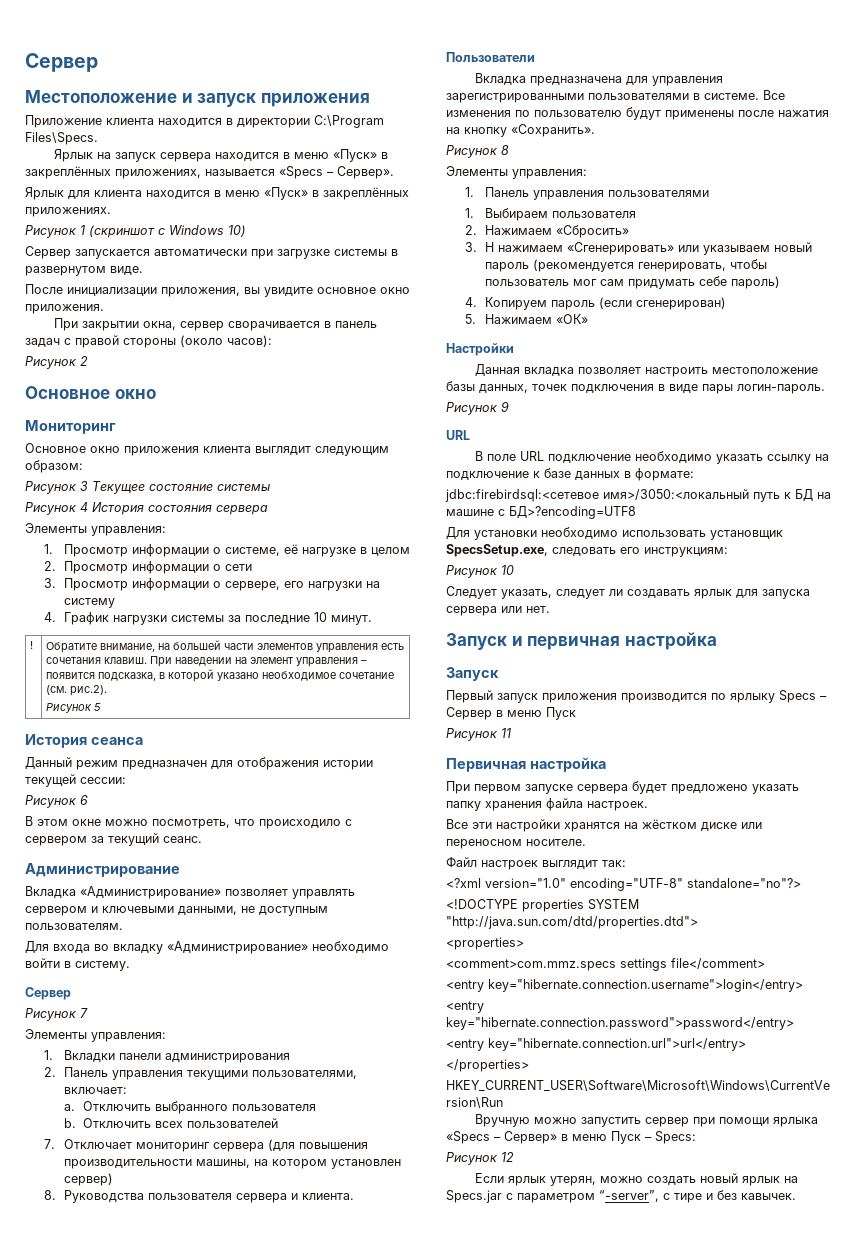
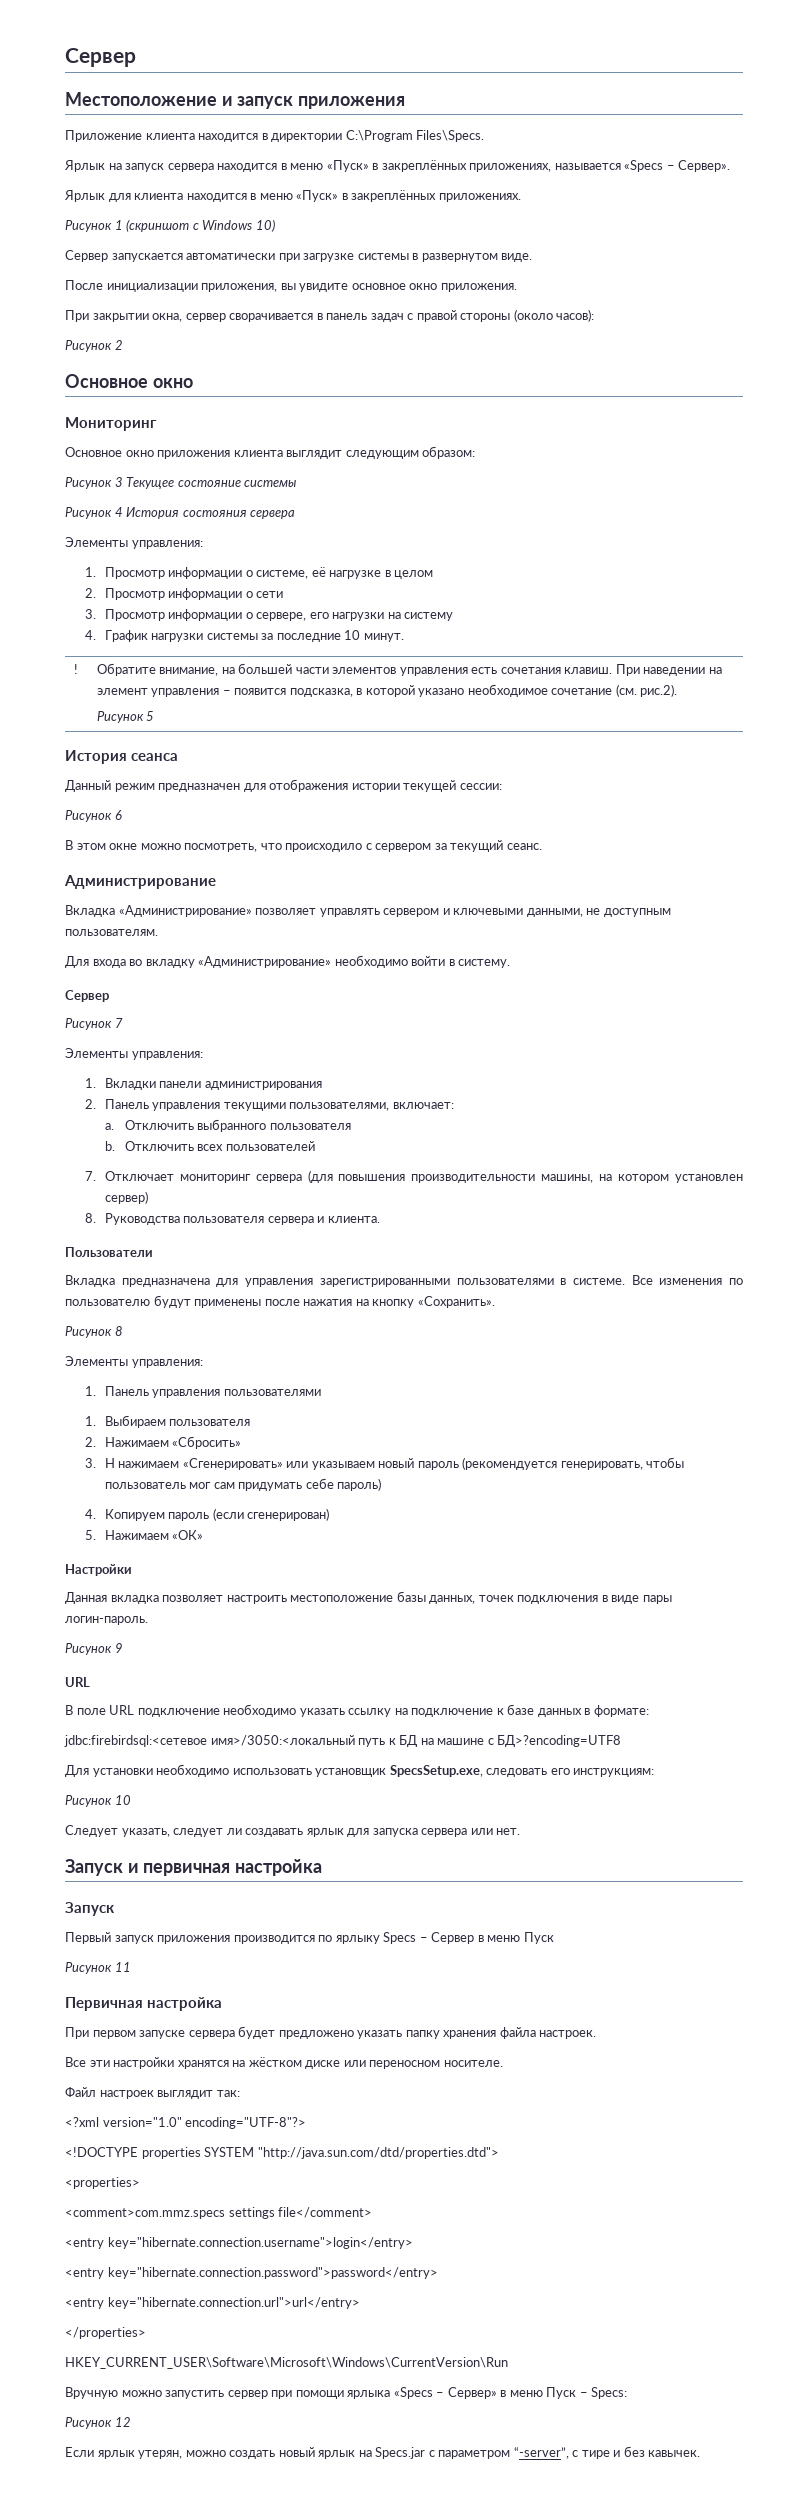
[570,878,801,891] encoding="UTF-8" standalone="no"?> -> [185,2117,307,2129] encoding="UTF-8"?>

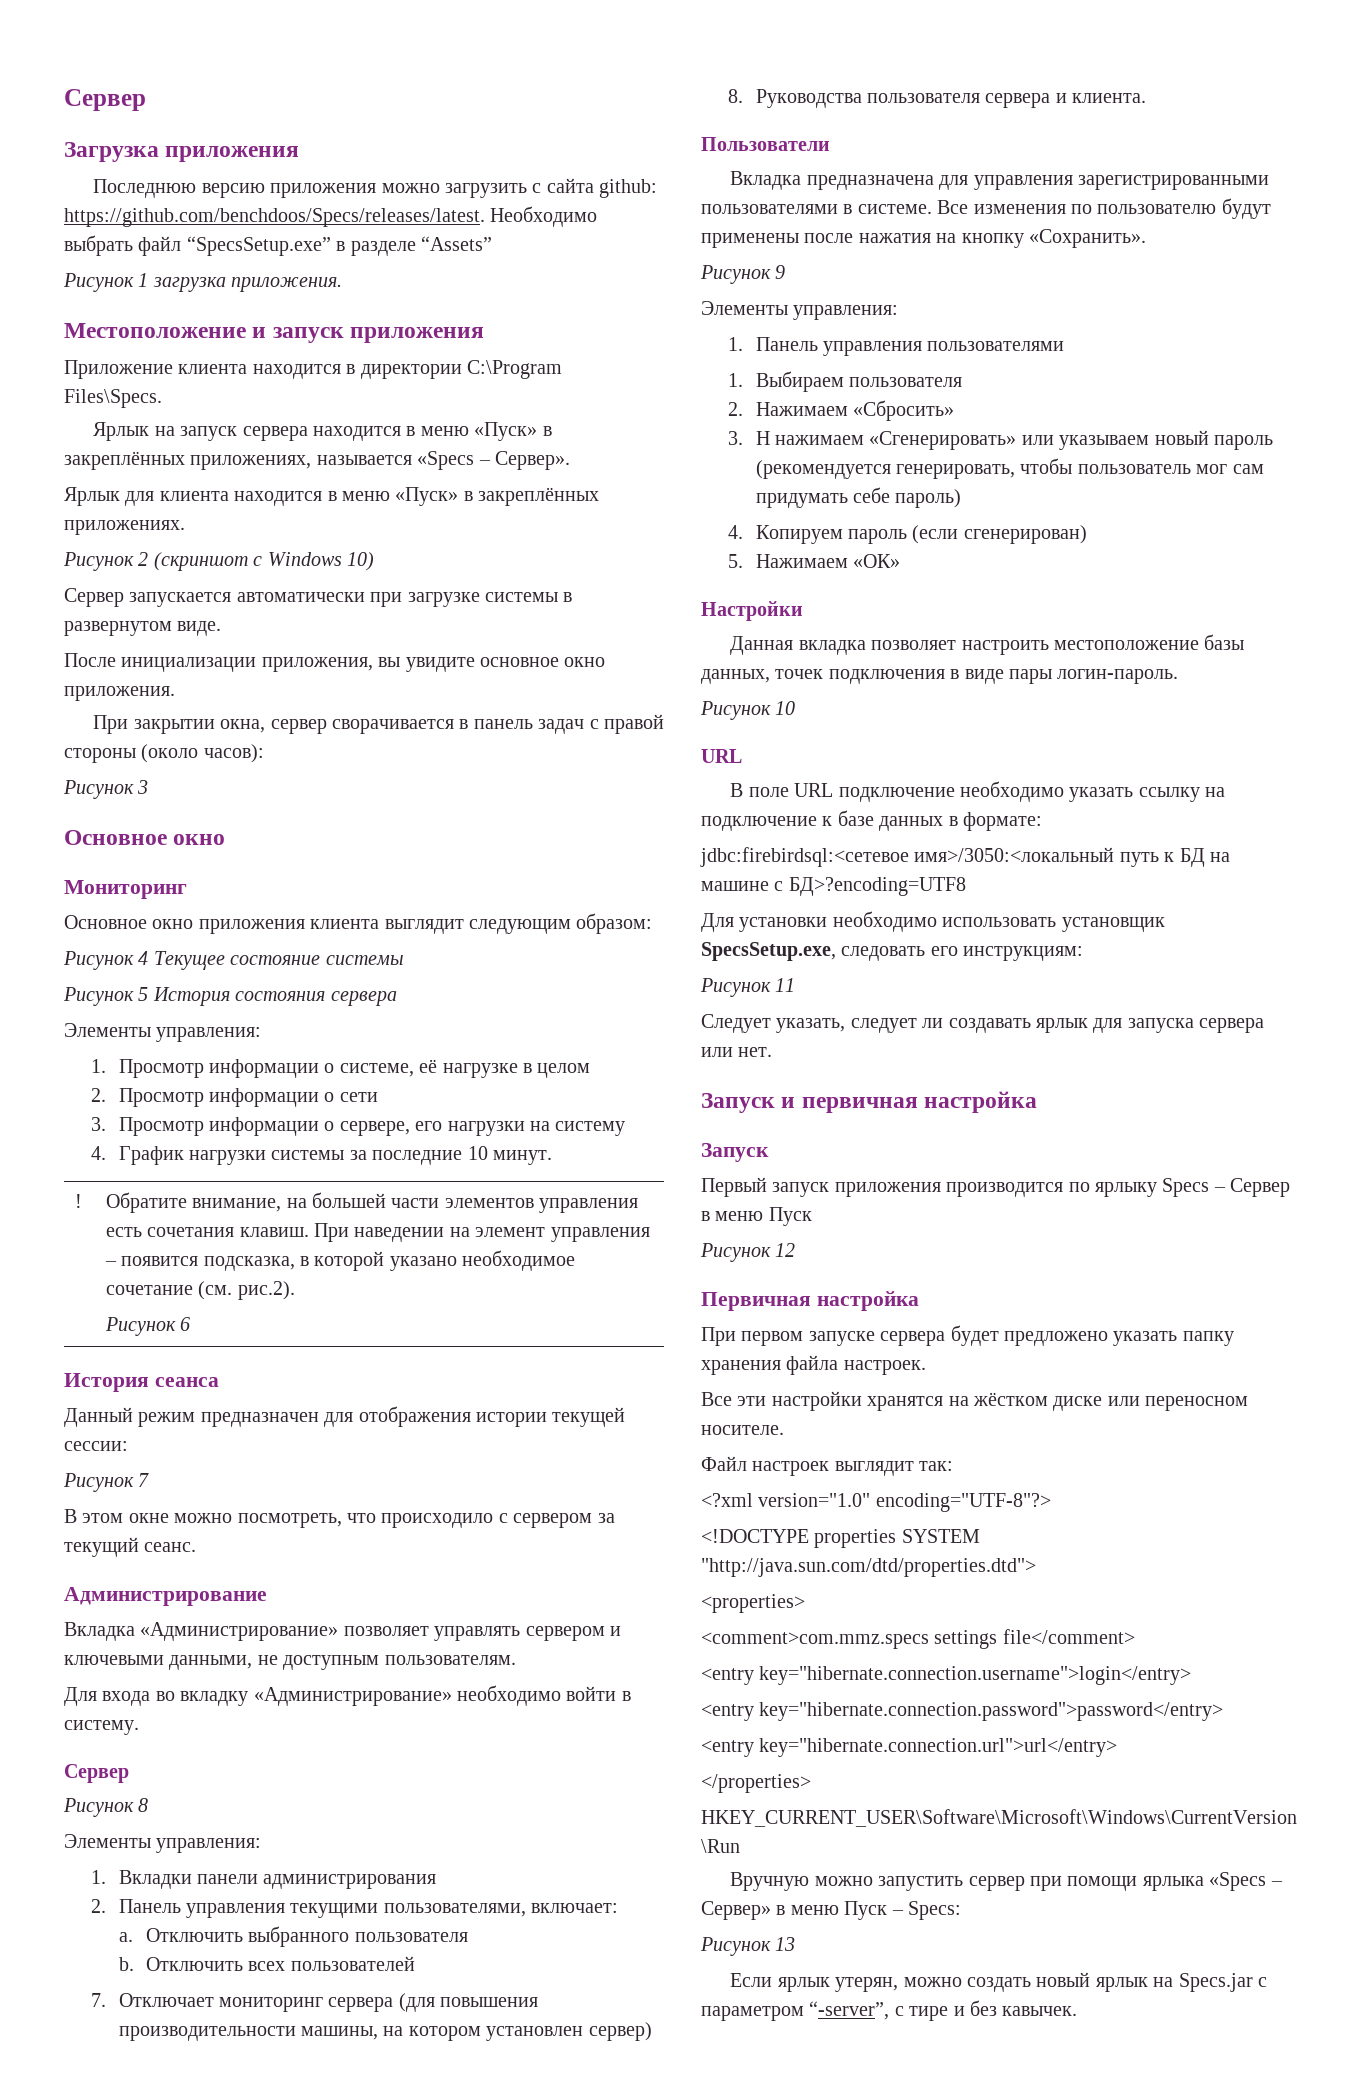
[65,48,136,67] Сервер -> [64,89,146,111] [64,142,300,162] [93,178,658,198] [64,206,598,227] [64,235,492,256] [63,273,343,292] Сервер // Загрузка приложения // Последнюю версию приложения можно загрузить с сайта github: https://github.com/benchdoos/Specs/releases/latest. Необходимо выбрать файл “SpecsSetup.exe” в разделе “Assets” // Рисунок 1 загрузка приложения.
[114,220,123,230] 1 -> [138,552,149,566] 2
[114,340,123,350] 2 -> [137,780,149,794] 3
[114,477,123,487] 3 -> [138,951,149,965] 4
[114,507,123,517] 4 -> [138,987,149,1001] 5
[146,711,155,721] 5 -> [180,1317,191,1331] 6
[114,810,122,820] 6 -> [138,1473,150,1487] 7
[114,1018,123,1028] 7 -> [138,1798,149,1812] 8
[114,1326,123,1336] 8 -> [775,265,786,279] 9
[114,1643,123,1653] 9 -> [775,701,796,715] 10
[114,1795,131,1805] 10 -> [775,978,796,992] 11
[114,1962,131,1972] 11 -> [775,1243,796,1257] 12
[114,2417,131,2427] 12 -> [775,1937,796,1951] 13

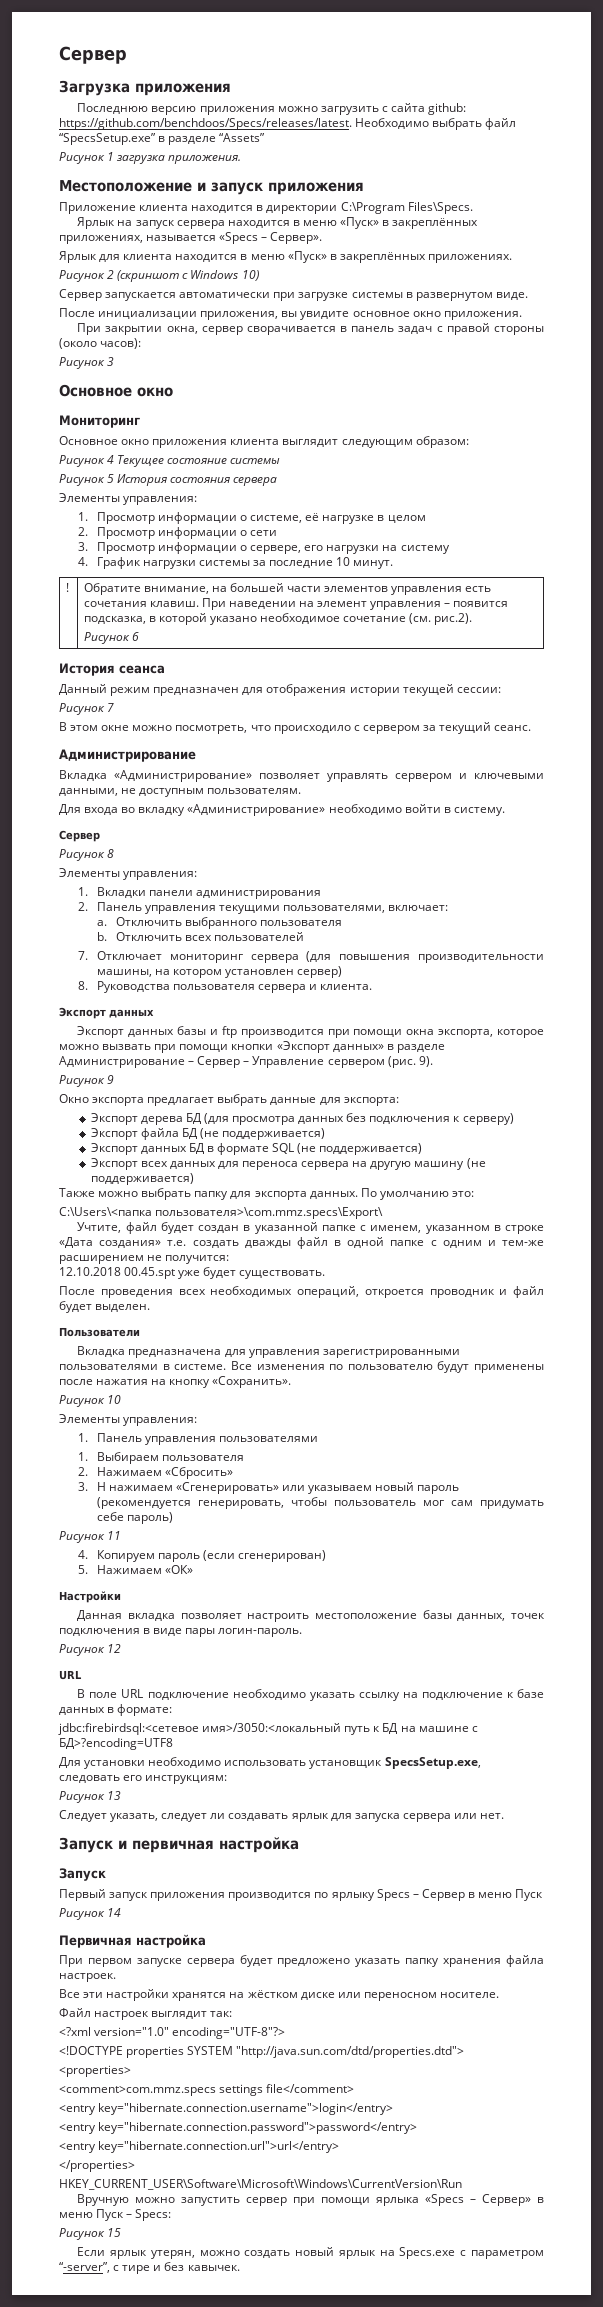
(1147, 98) none -> [59,1007,154,1019] [77,1026,544,1038] [59,1041,445,1053] [59,1056,433,1068] [59,1075,115,1087] [59,1094,399,1106] [90,1113,514,1125] [90,1128,325,1140] [90,1143,423,1155] [90,1158,486,1170] [90,1173,194,1185] [59,1188,474,1200] [59,1207,384,1219] [77,1222,544,1234] [59,1237,544,1249] [59,1255,230,1264] [59,1267,326,1279] [59,1286,544,1298] [59,1301,151,1313] // Экспорт данных // Экспорт данных базы и ftp производится при помощи окна экспорта, которое можно вызвать при помощи кнопки «Экспорт данных» в разделе Администрирование – Сервер – Управление сервером (рис. 9). // Рисунок 9 // Окно экспорта предлагает выбрать данные для экспорта: // Экспорт дерева БД (для просмотра данных без подключения к серверу) // Экспорт файла БД (не поддерживается) // Экспорт данных БД в формате SQL (не поддерживается) // Экспорт всех данных для переноса сервера на другую машину (не поддерживается) // Также можно выбрать папку для экспорта данных. По умолчанию это: // C:\Users\<папка пользователя>\com.mmz.specs\Export\ // Учтите, файл будет создан в указанной папке с именем, указанном в строке «Дата создания» т.е. создать дважды файл в одной папке с одним и тем-же расширением не получится: // 12.10.2018 00.45.spt уже будет существовать. // После проведения всех необходимых операций, откроется проводник и файл будет выделен.
[775,265,786,279] 9 -> [107,1395,122,1404] 10
(962, 498) none -> [59,1531,122,1543] // Рисунок 11
[775,701,796,715] 10 -> [107,1644,122,1653] 12
[775,978,796,992] 11 -> [107,1791,122,1800] 13
[775,1243,796,1257] 12 -> [107,1908,122,1917] 14
[775,1937,796,1951] 13 -> [107,2228,122,2237] 15
[1178,1973,1253,1992] Specs.jar -> [399,2247,456,2259] Specs.exe

